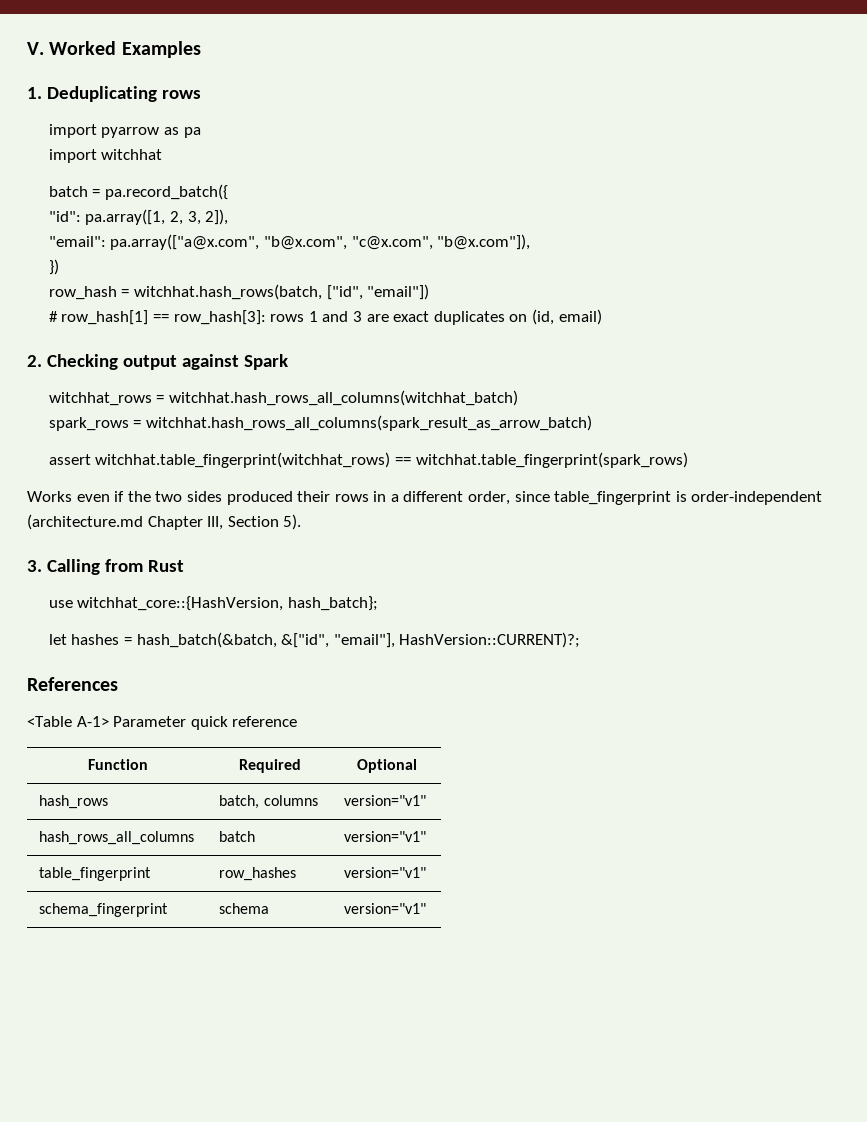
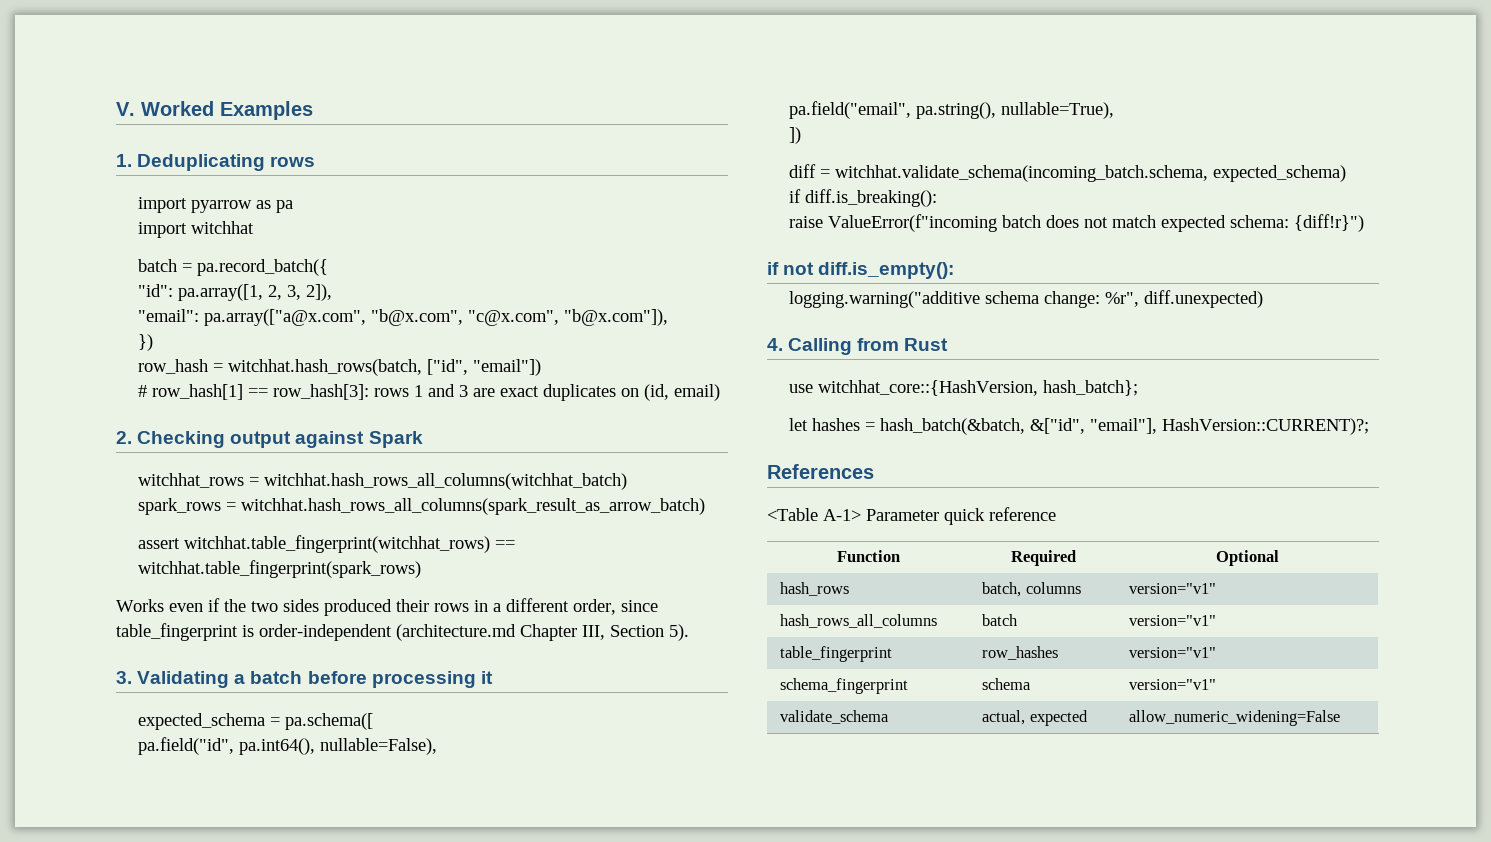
(42, 566) none -> [137,671,493,688] [138,713,374,730] [138,737,438,755] [789,101,1115,119] [789,127,802,144] [789,164,1347,182] [789,189,938,207] [789,214,1365,232] [767,262,955,279] [789,290,1264,308] [767,338,783,351] Validating a batch before processing it // expected_schema = pa.schema([ // pa.field("id", pa.int64(), nullable=False), // pa.field("email", pa.string(), nullable=True), // ]) // diff = witchhat.validate_schema(incoming_batch.schema, expected_schema) // if diff.is_breaking(): // raise ValueError(f"incoming batch does not match expected schema: {diff!r}") // if not diff.is_empty(): // logging.warning("additive schema change: %r", diff.unexpected) // 4.
(427, 908) none -> [780,710,890,724] [982,710,1088,726] [1129,710,1341,726] // validate_schema | actual, expected | allow_numeric_widening=False

